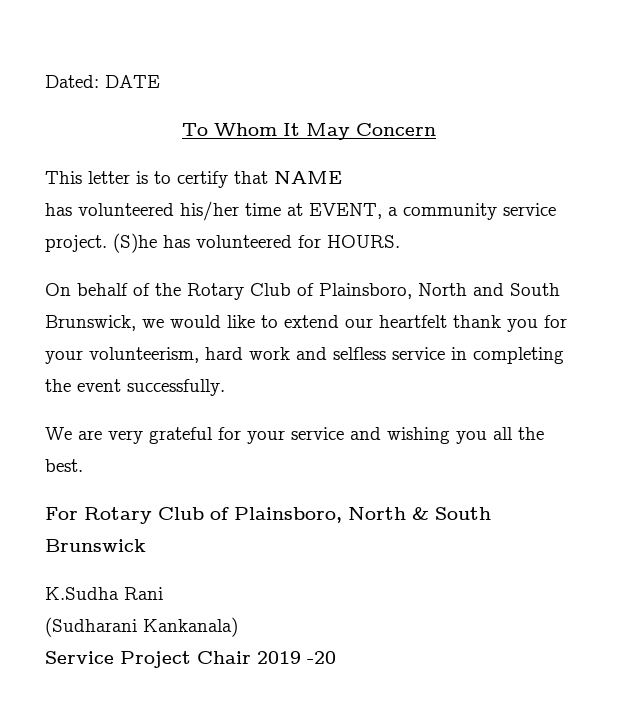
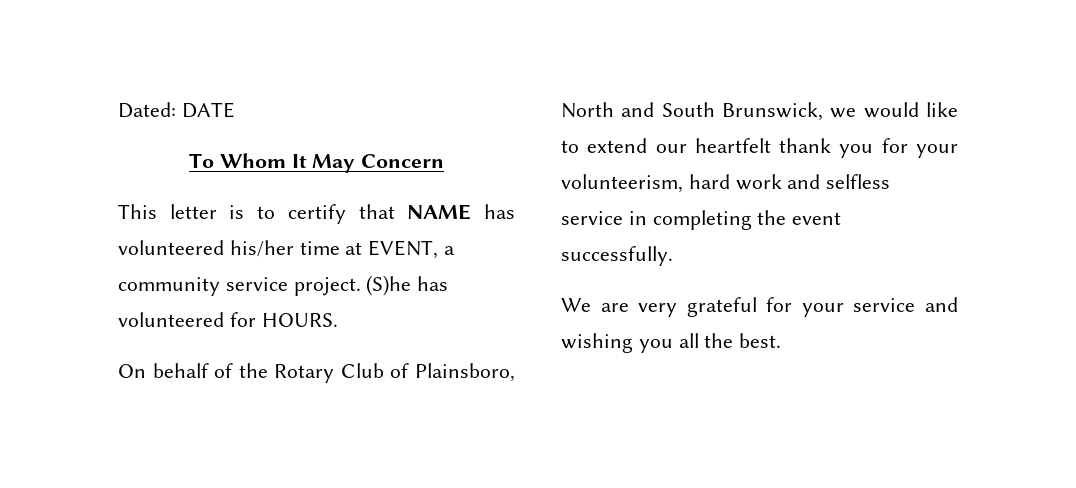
(342, 177) // -> (472, 212) none
[45,507,491,524] [45,539,146,552] [45,587,163,600] [45,617,238,637] [45,651,336,668] // For Rotary Club of Plainsboro, North & South Brunswick // K.Sudha Rani // (Sudharani Kankanala) // Service Project Chair 2019 -20 -> (782, 340) none

